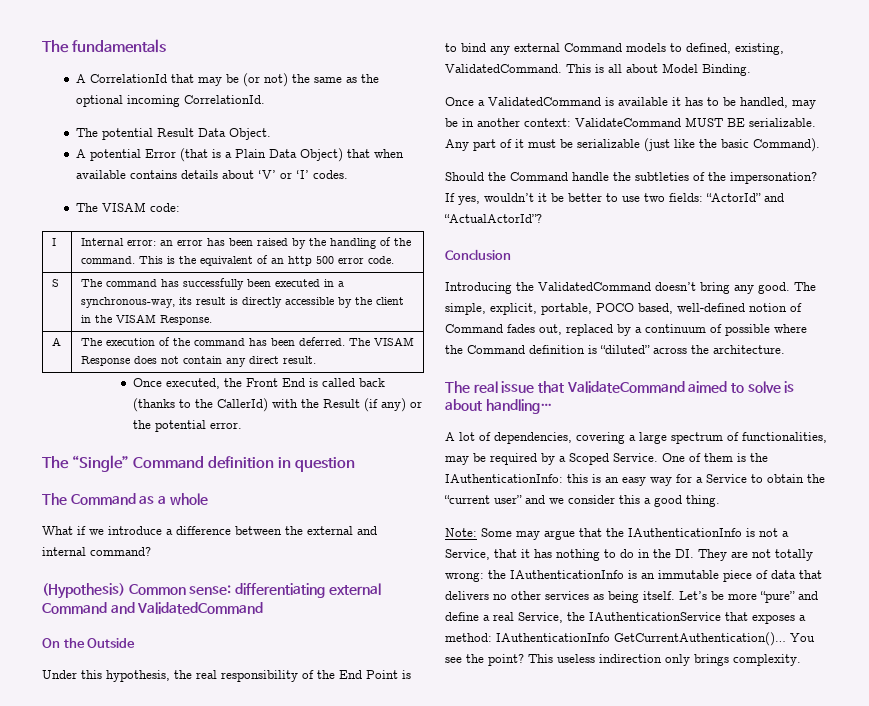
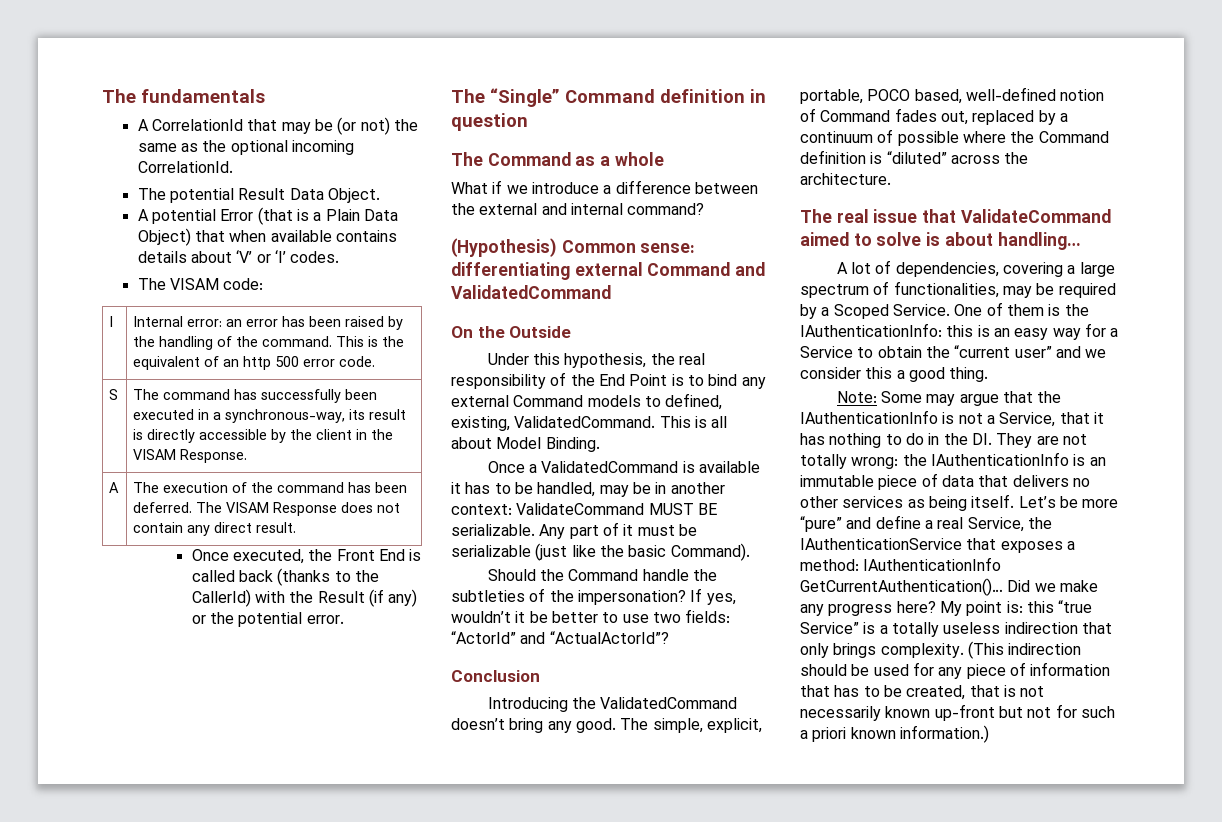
[790,633,815,642] [445,654,553,666] You see the point? This -> [1007,580,1098,592] [800,600,1093,616] [800,622,939,637] Did we make any progress here? My point is: this “true Service” is a totally
(662, 658) none -> [1081,622,1112,634] that
(801, 660) none -> [967,641,1082,659] [800,662,1111,679] [800,685,1045,700] [800,704,1115,721] [800,725,989,743] (This indirection should be used for any piece of information that has to be created, that is not necessarily known up-front but not for such a priori known information.)

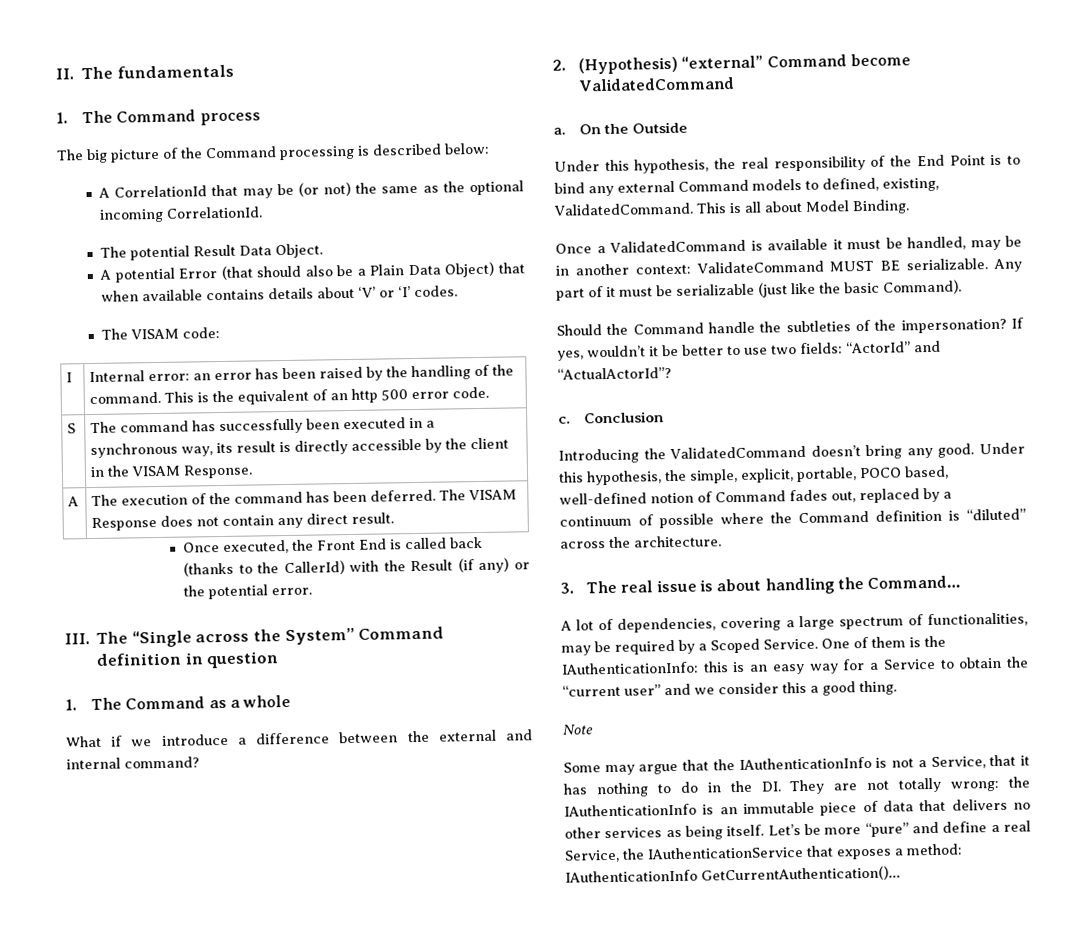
(102, 96) none -> [55,68,74,80] II.
(265, 96) none -> [56,109,261,126] [56,142,490,164] // 1. The Command process // The big picture of the Command processing is described below:
[296,209,309,221] is -> [256,264,354,278] should also be
[225,409,346,423] synchronous-way, -> [90,442,214,459] synchronous way,
[451,88,560,107] The “Single” -> [64,627,355,648] III. The “Single across the System”
(528, 122) none -> [65,699,77,711] 1.
[451,238,696,257] [451,262,766,280] (Hypothesis) Common sense: differentiating external Command and -> [552,53,912,75] 2. (Hypothesis) “external” Command become
(611, 292) none -> [553,127,566,135] a.
[465,482,511,494] has to -> [847,239,881,250] must
(669, 637) none -> [558,416,571,424] c.
[620,718,649,730] The -> [979,442,1025,455] [558,469,687,486] Under this hypothesis, the
(891, 179) none -> [560,582,574,594] 3.
[922,209,1111,223] [800,232,1080,250] that ValidateCommand aimed to solve is about handling… -> [699,575,962,595] is about handling the Command…
[836,391,877,403] Note: -> [562,724,594,735] Note //
[1007,580,1098,592] [800,600,1093,616] [800,622,1112,637] [800,641,1082,659] [800,662,1111,679] [800,685,1045,700] [800,704,1115,721] [800,725,989,743] Did we make any progress here? My point is: this “true Service” is a totally useless indirection that only brings complexity. (This indirection should be used for any piece of information that has to be created, that is not necessarily known up-front but not for such a priori known information.) -> (901, 874) none

